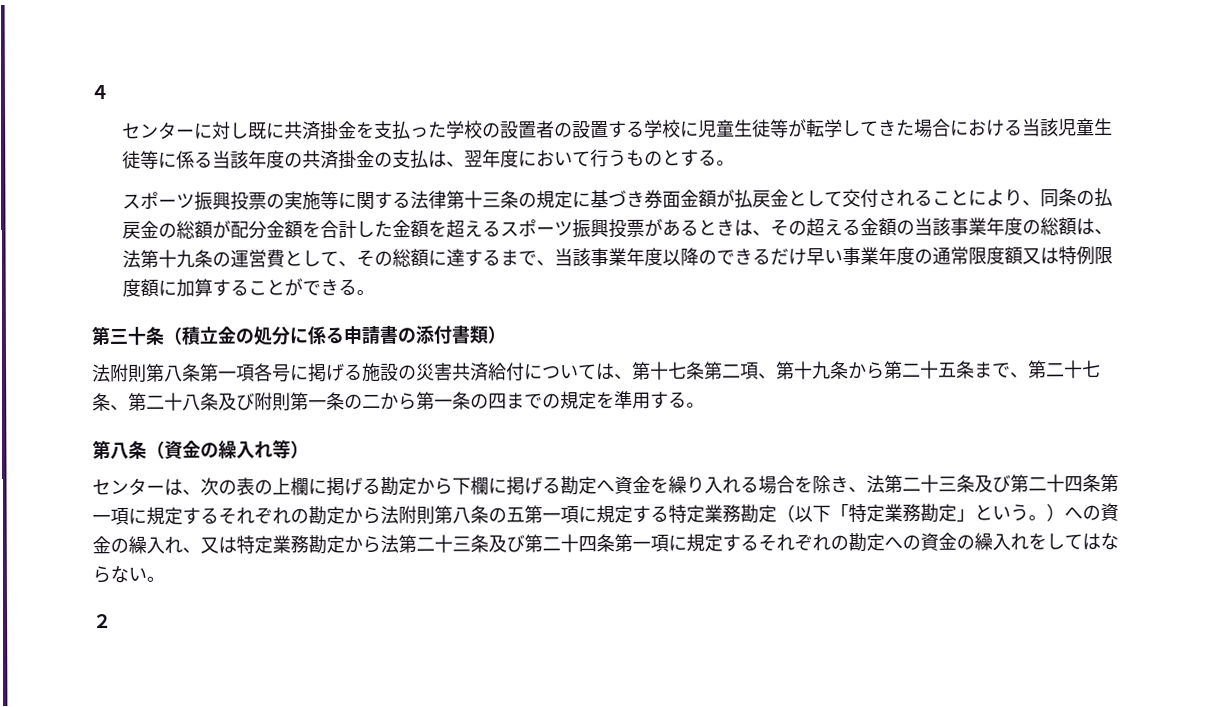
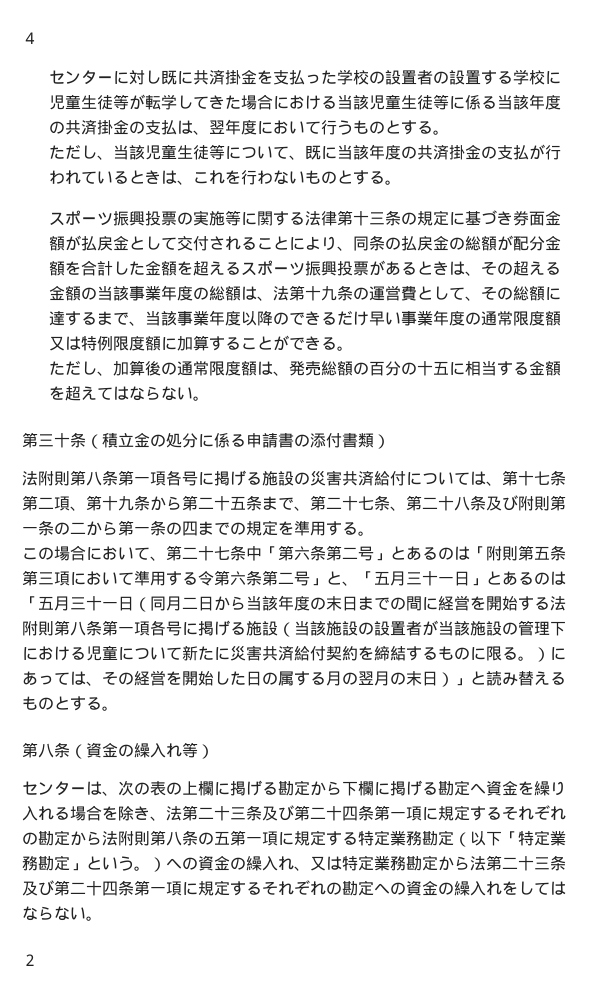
(735, 163) none -> [49,144,562,160] [49,170,402,185] // ただし、当該児童生徒等について、既に当該年度の共済掛金の支払が行われているときは、これを行わないものとする。
(375, 292) none -> [49,360,562,376] [49,386,210,401] // ただし、加算後の通常限度額は、発売総額の百分の十五に相当する金額を超えてはならない。
(705, 405) none -> [22,545,566,561] [22,570,566,586] [22,595,566,612] [22,620,566,637] [22,645,566,662] [22,670,566,687] [22,696,118,711] // この場合において、第二十七条中「第六条第二号」とあるのは「附則第五条第三項において準用する令第六条第二号」と、「五月三十一日」とあるのは「五月三十一日（同月二日から当該年度の末日までの間に経営を開始する法附則第八条第一項各号に掲げる施設（当該施設の設置者が当該施設の管理下における児童について新たに災害共済給付契約を締結するものに限る。）にあっては、その経営を開始した日の属する月の翌月の末日）」と読み替えるものとする。

